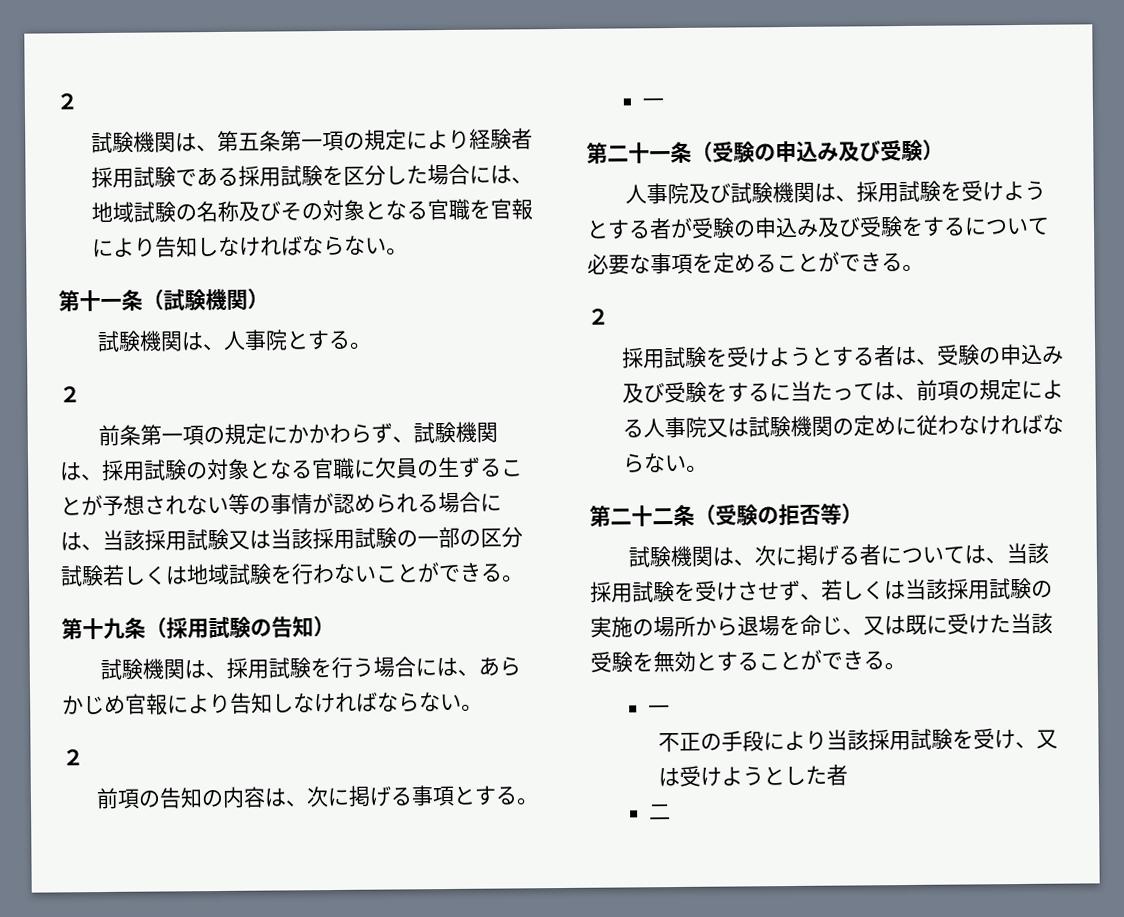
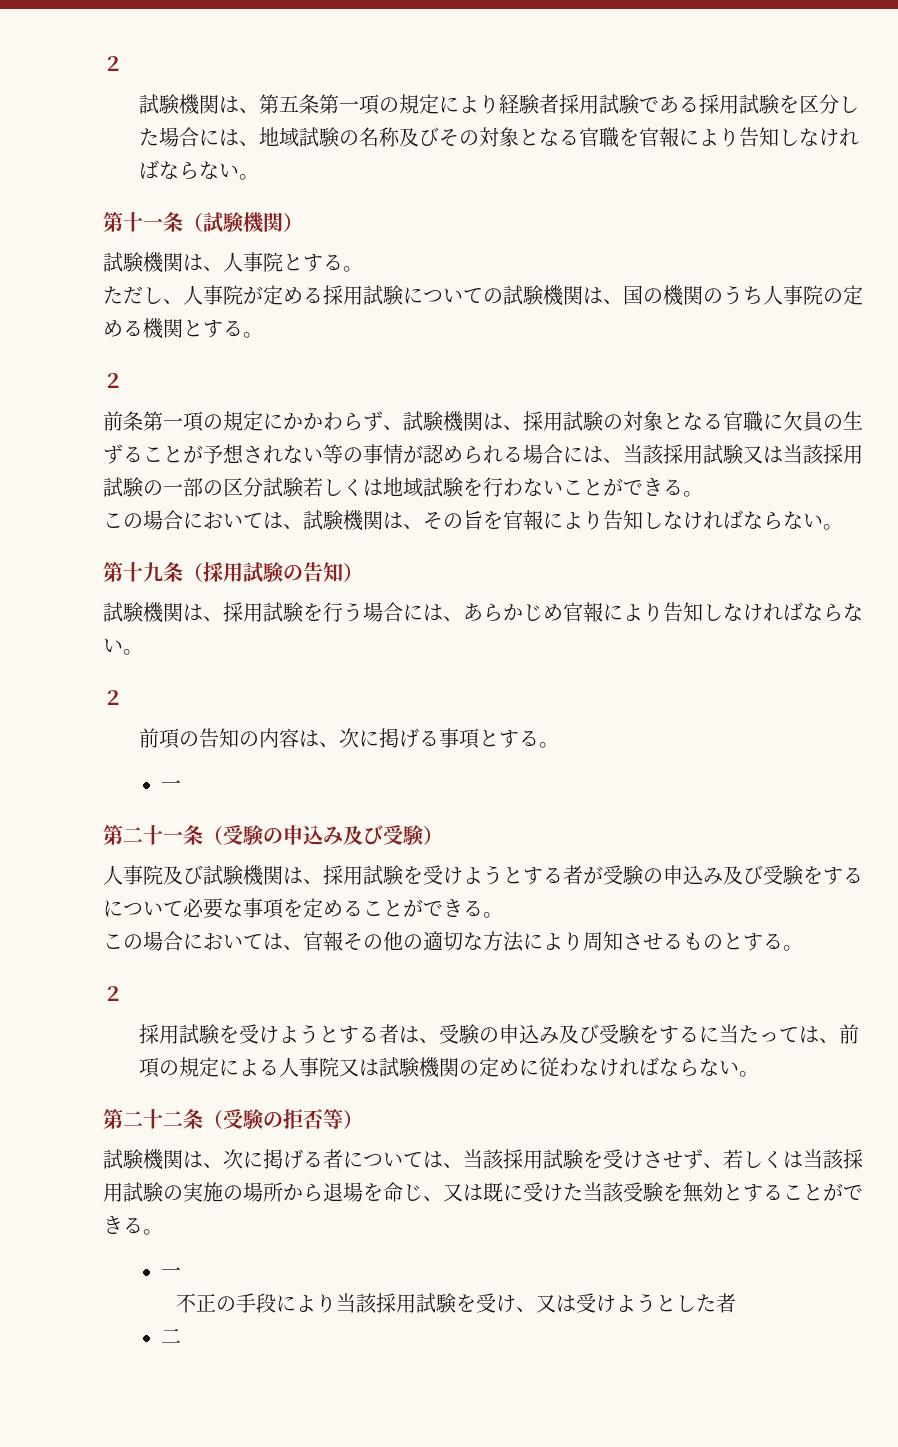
(373, 345) none -> [103,285,863,306] [103,318,263,339] // ただし、人事院が定める採用試験についての試験機関は、国の機関のうち人事院の定める機関とする。
(524, 578) none -> [103,510,843,531] // この場合においては、試験機関は、その旨を官報により告知しなければならない。
(924, 268) none -> [103,931,803,952] // この場合においては、官報その他の適切な方法により周知させるものとする。

